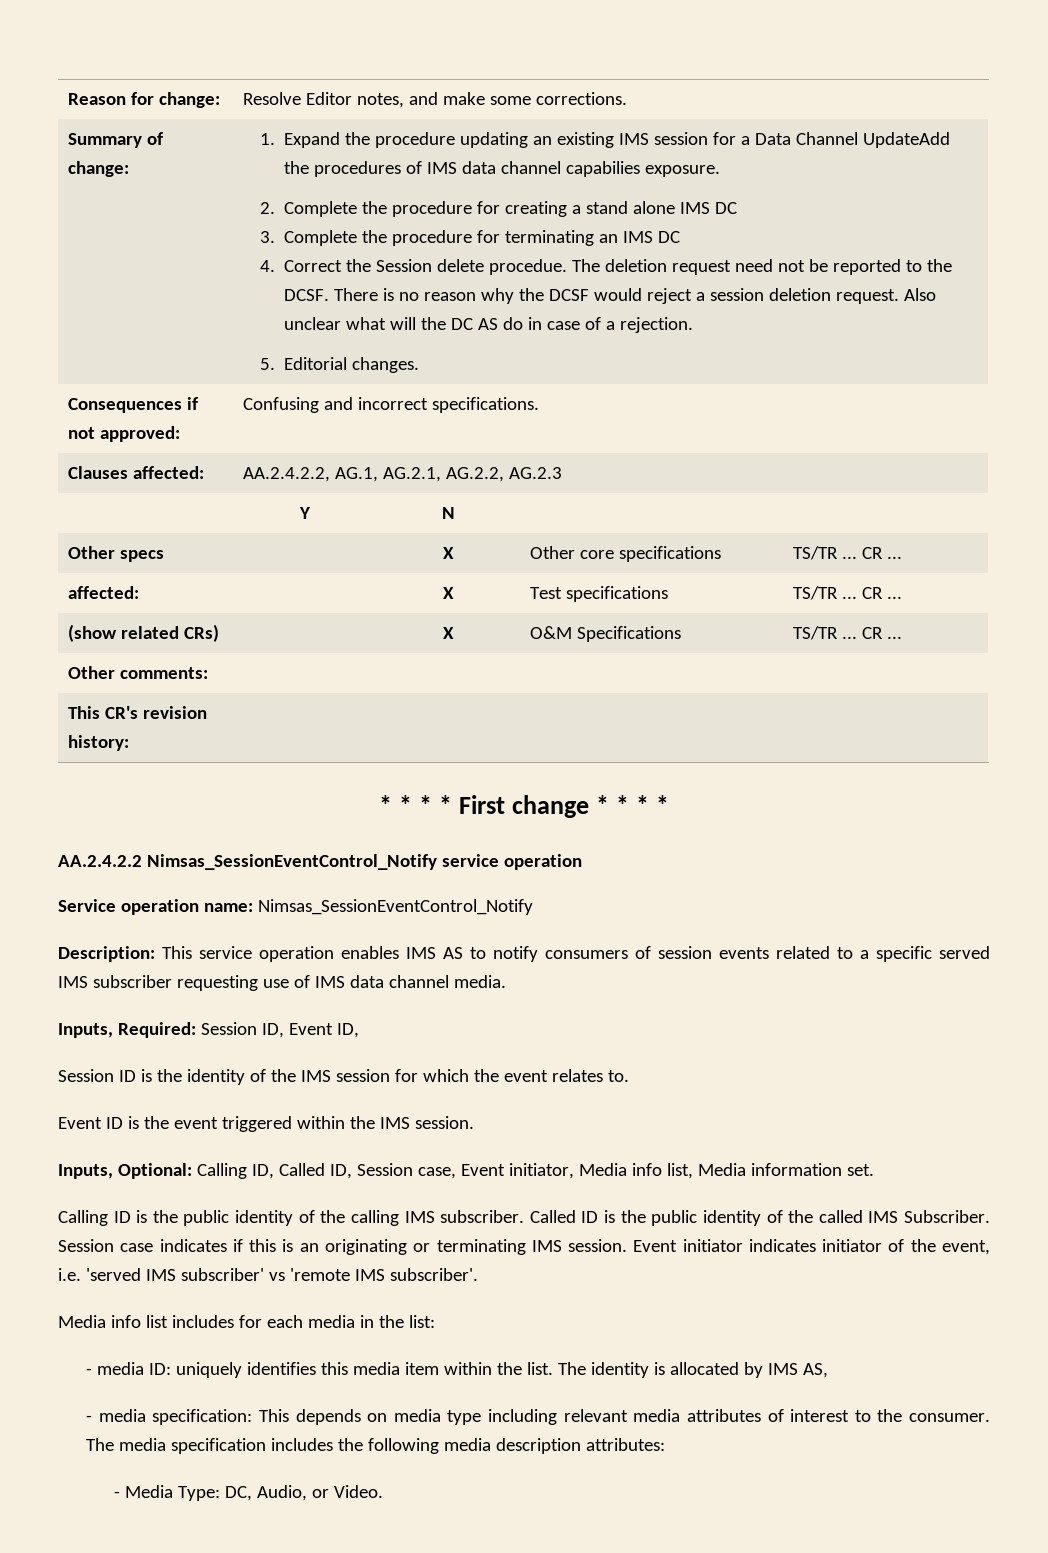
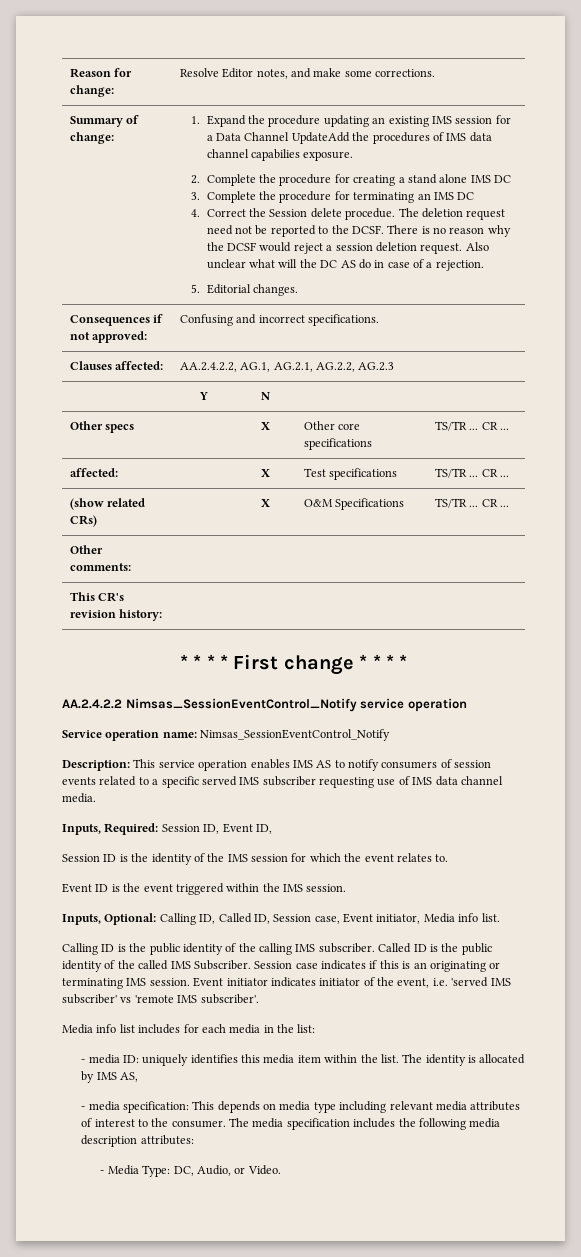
[666,1163,874,1179] list, Media information set. -> [481,913,500,922] list.

